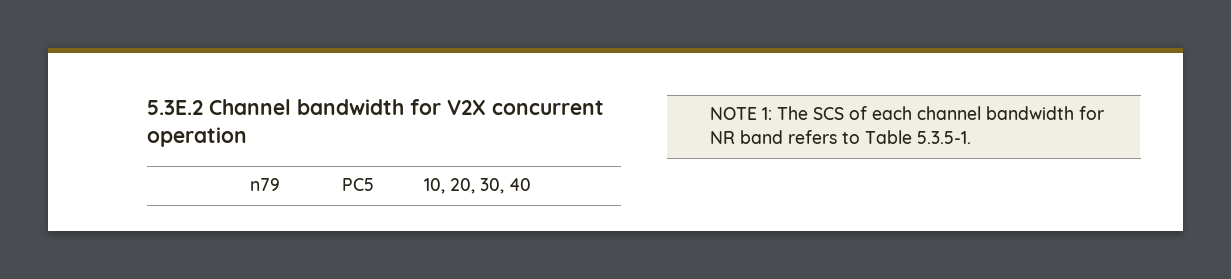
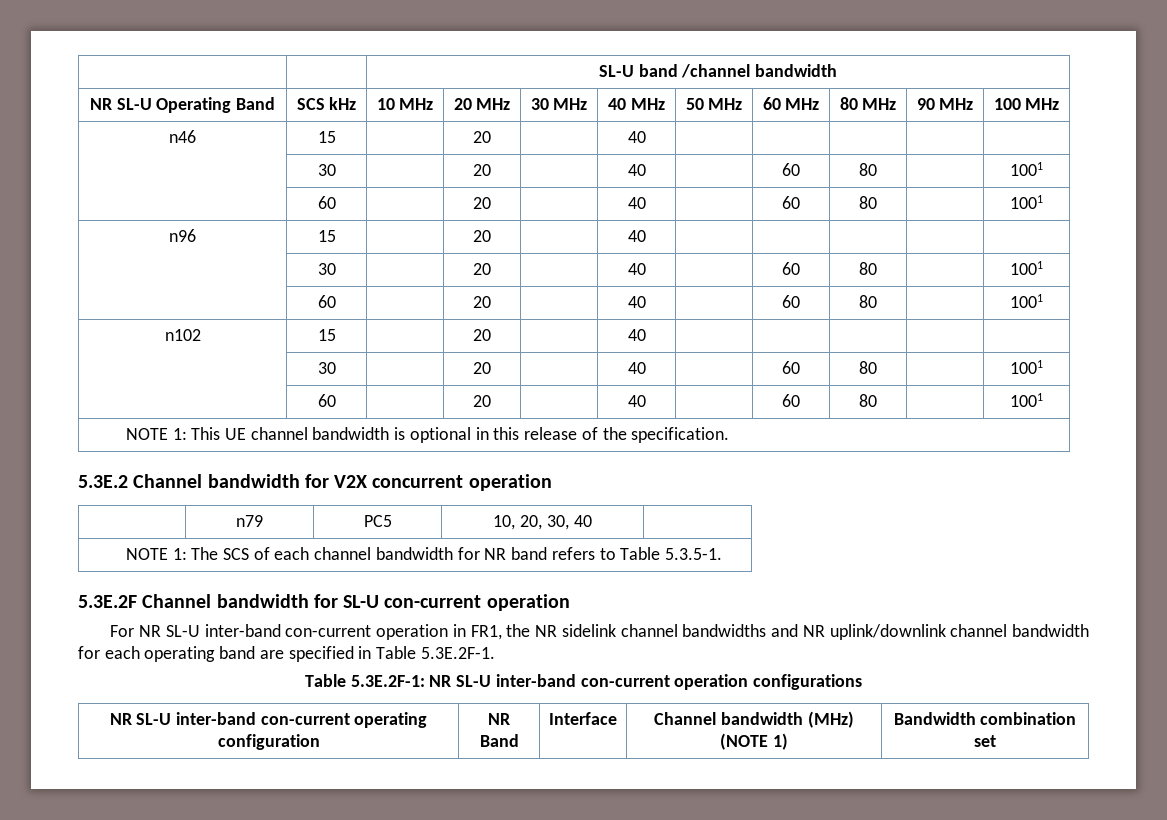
(147, 107) none -> [598,64,838,78] [89,97,276,113] [296,97,357,110] [376,98,434,110] [453,98,511,110] [530,98,588,110] [608,98,665,110] [685,98,743,110] [762,97,820,110] [839,97,897,110] [916,98,974,110] [993,98,1060,110] [169,130,196,143] [317,131,336,143] [473,131,491,143] [627,131,646,143] [317,164,336,176] [473,164,491,176] [627,164,646,176] [782,163,800,176] [859,163,877,176] [1010,162,1043,176] [317,196,336,209] [473,197,491,209] [627,197,646,209] [782,196,800,209] [859,196,877,209] [1010,195,1043,209] [169,229,196,242] [317,230,336,242] [473,230,491,242] [627,230,646,242] [317,263,336,275] [473,263,491,275] [627,263,646,275] [782,262,800,275] [859,262,877,275] [1010,261,1043,275] [317,295,336,308] [473,296,491,308] [627,296,646,308] [782,295,800,308] [859,295,877,308] [1010,294,1043,308] [164,329,201,341] [317,329,336,341] [473,329,491,341] [627,329,646,341] [317,362,336,374] [473,362,491,374] [627,362,646,374] [782,361,800,374] [859,361,877,374] [1010,360,1043,374] [317,394,336,407] [473,395,491,407] [627,395,646,407] [782,394,800,407] [859,394,877,407] [1010,393,1043,407] [125,427,730,443] | | SL-U band /channel bandwidth // NR SL-U Operating Band | SCS kHz | 10 MHz | 20 MHz | 30 MHz | 40 MHz | 50 MHz | 60 MHz | 80 MHz | 90 MHz | 100 MHz // n46 | 15 | | 20 | | 40 | | | | | // | 30 | | 20 | | 40 | | 60 | 80 | | 1001 // | 60 | | 20 | | 40 | | 60 | 80 | | 1001 // n96 | 15 | | 20 | | 40 | | | | | // | 30 | | 20 | | 40 | | 60 | 80 | | 1001 // | 60 | | 20 | | 40 | | 60 | 80 | | 1001 // n102 | 15 | | 20 | | 40 | | | | | // | 30 | | 20 | | 40 | | 60 | 80 | | 1001 // | 60 | | 20 | | 40 | | 60 | 80 | | 1001 // NOTE 1: This UE channel bandwidth is optional in this release of the specification. //
(971, 137) none -> [78,594,570,611] [110,624,1090,640] [78,646,495,662] [304,674,863,690] [109,712,428,728] [217,734,320,750] [488,713,510,725] [479,734,519,747] [549,712,617,725] [654,711,854,728] [720,733,788,750] [893,712,1077,725] [973,735,996,747] // 5.3E.2F Channel bandwidth for SL-U con-current operation // For NR SL-U inter-band con-current operation in FR1, the NR sidelink channel bandwidths and NR uplink/downlink channel bandwidth for each operating band are specified in Table 5.3E.2F-1. // Table 5.3E.2F-1: NR SL-U inter-band con-current operation configurations // NR SL-U inter-band con-current operating configuration | NR Band | Interface | Channel bandwidth (MHz) (NOTE 1) | Bandwidth combination set

